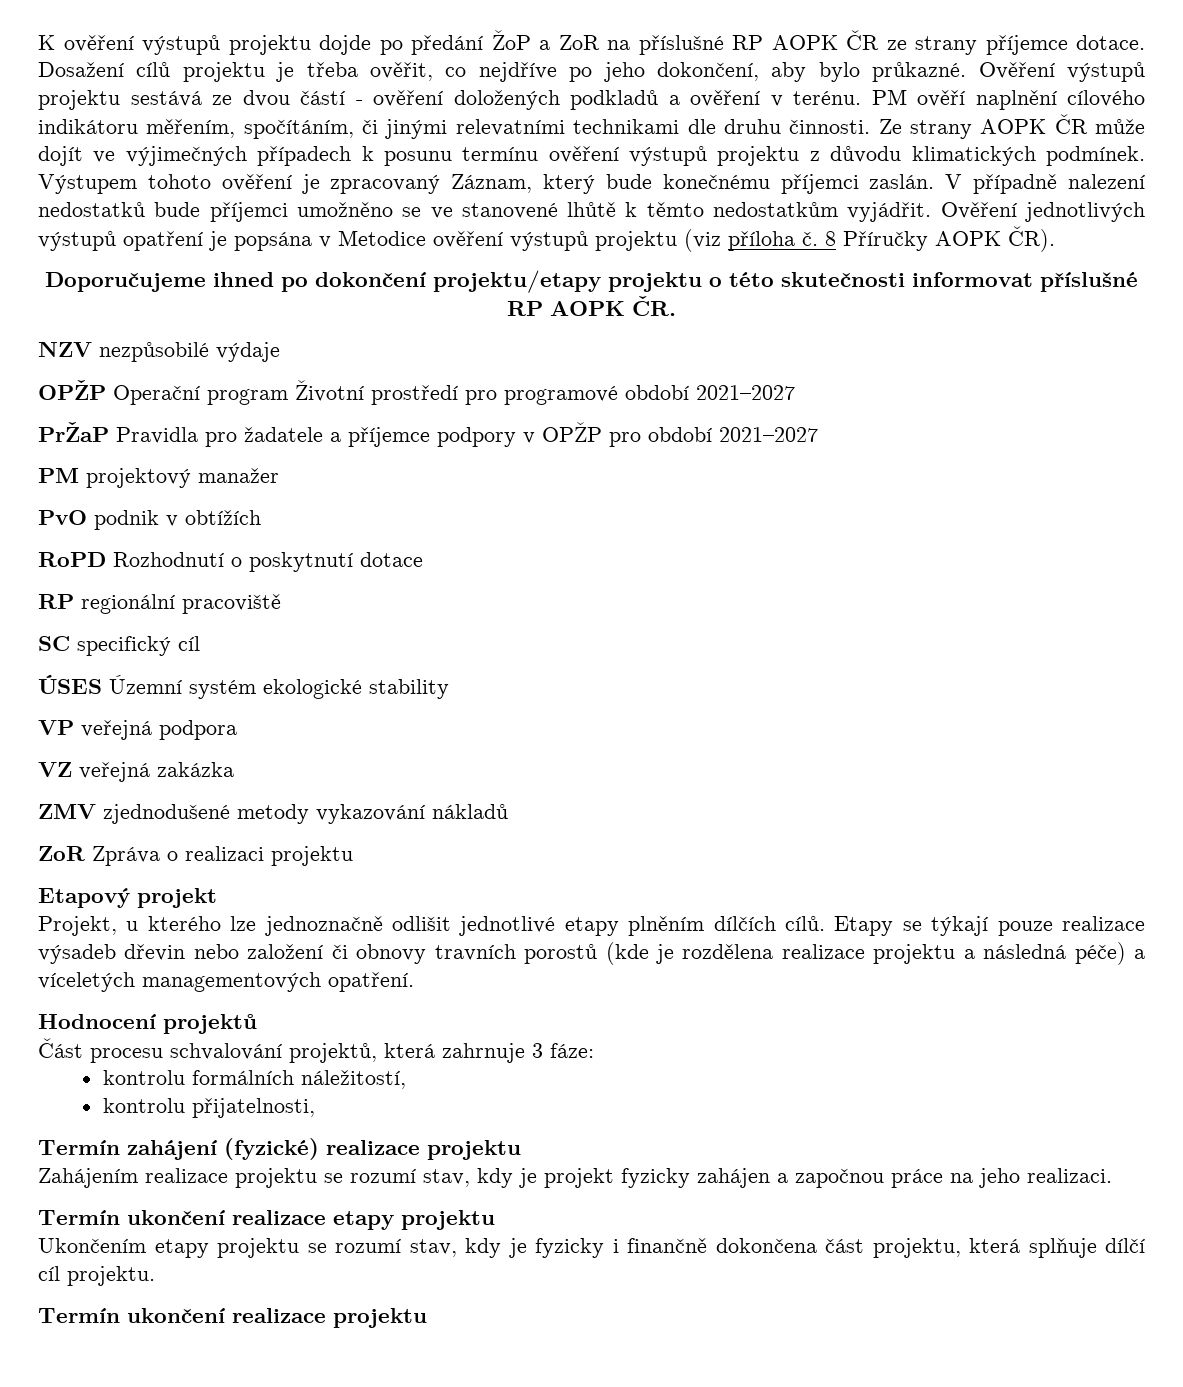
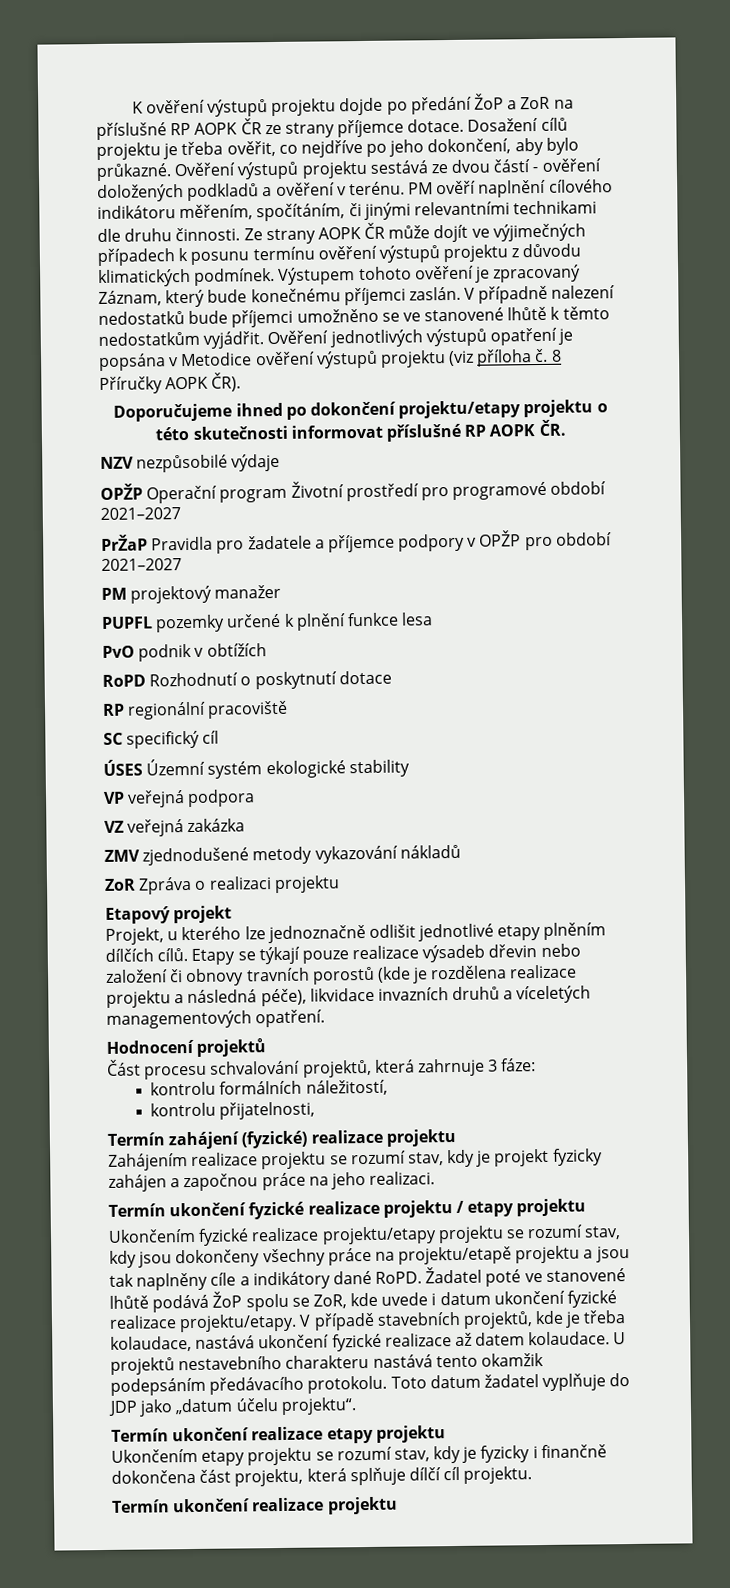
[455,119,565,136] relevatními -> [413,201,510,216] relevantními
(279, 475) none -> [101,612,434,633] // PUPFL pozemky určené k plnění funkce lesa
[1074,942,1126,965] péče) -> [260,986,501,1007] péče), likvidace invazních druhů
(1112, 1175) none -> [108,1198,587,1220] [108,1224,622,1246] [109,1245,630,1268] [109,1266,626,1291] [109,1290,618,1313] [109,1310,627,1333] [110,1331,627,1352] [110,1353,544,1375] [110,1373,631,1396] [108,1397,357,1417] // Termín ukončení fyzické realizace projektu / etapy projektu // Ukončením fyzické realizace projektu/etapy projektu se rozumí stav, kdy jsou dokončeny všechny práce na projektu/etapě projektu a jsou tak naplněny cíle a indikátory dané RoPD. Žadatel poté ve stanovené lhůtě podává ŽoP spolu se ZoR, kde uvede i datum ukončení fyzické realizace projektu/etapy. V případě stavebních projektů, kde je třeba kolaudace, nastává ukončení fyzické realizace až datem kolaudace. U projektů nestavebního charakteru nastává tento okamžik podepsáním předávacího protokolu. Toto datum žadatel vyplňuje do JDP jako „datum účelu projektu“.

